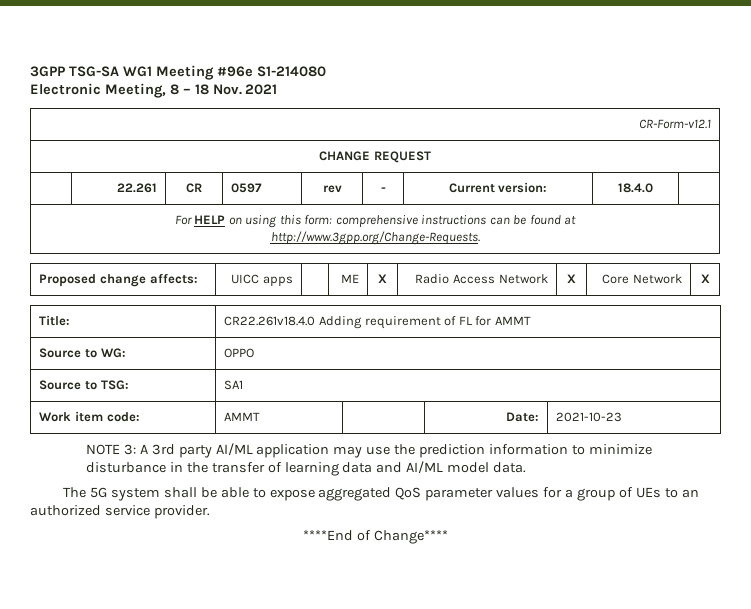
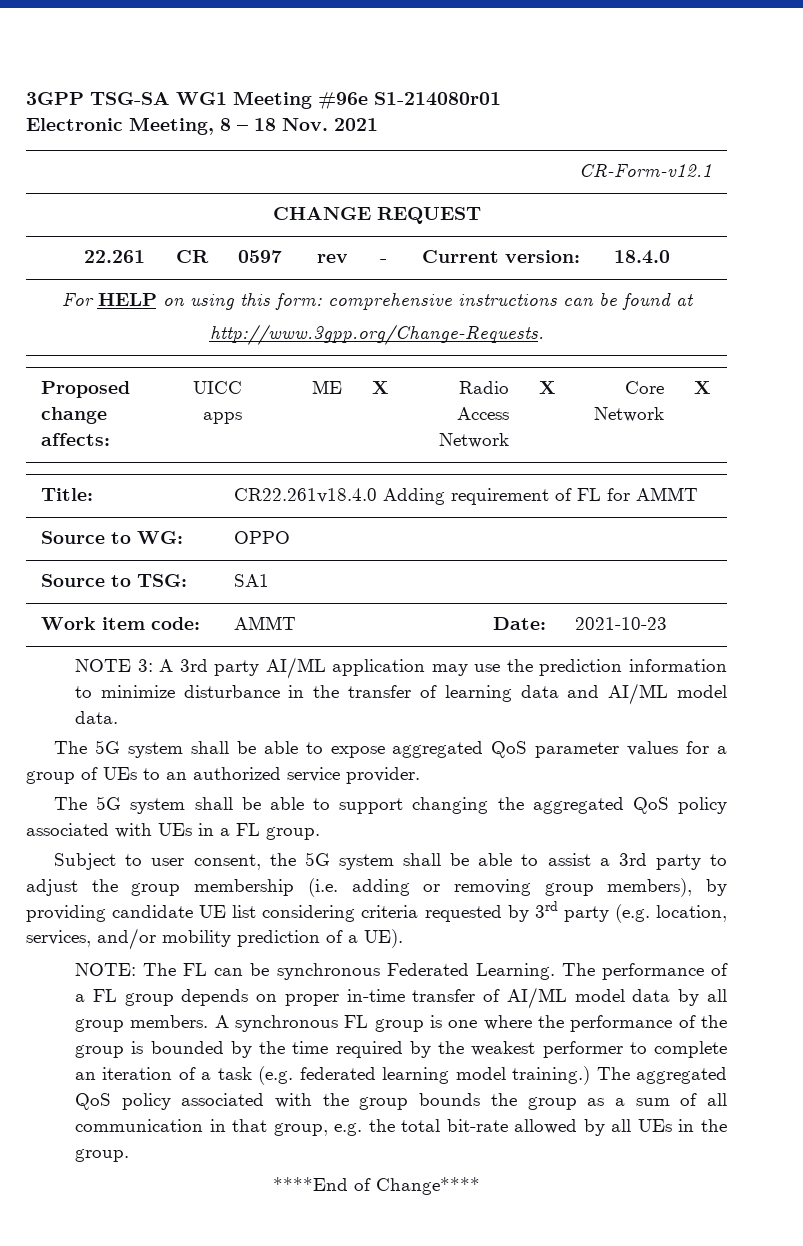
[256,66,326,77] S1-214080 -> [374,92,501,106] S1-214080r01
(210, 512) none -> [54,796,727,814] [26,823,320,840] [54,852,728,870] [26,878,728,897] [26,901,727,923] [26,928,403,950] [75,963,728,980] [75,987,727,1009] [75,1015,727,1032] [75,1041,727,1058] [75,1066,727,1085] [75,1093,727,1110] [75,1119,727,1136] [75,1149,130,1162] // The 5G system shall be able to support changing the aggregated QoS policy associated with UEs in a FL group. // Subject to user consent, the 5G system shall be able to assist a 3rd party to adjust the group membership (i.e. adding or removing group members), by providing candidate UE list considering criteria requested by 3rd party (e.g. location, services, and/or mobility prediction of a UE). // NOTE: The FL can be synchronous Federated Learning. The performance of a FL group depends on proper in-time transfer of AI/ML model data by all group members. A synchronous FL group is one where the performance of the group is bounded by the time required by the weakest performer to complete an iteration of a task (e.g. federated learning model training.) The aggregated QoS policy associated with the group bounds the group as a sum of all communication in that group, e.g. the total bit-rate allowed by all UEs in the group.

